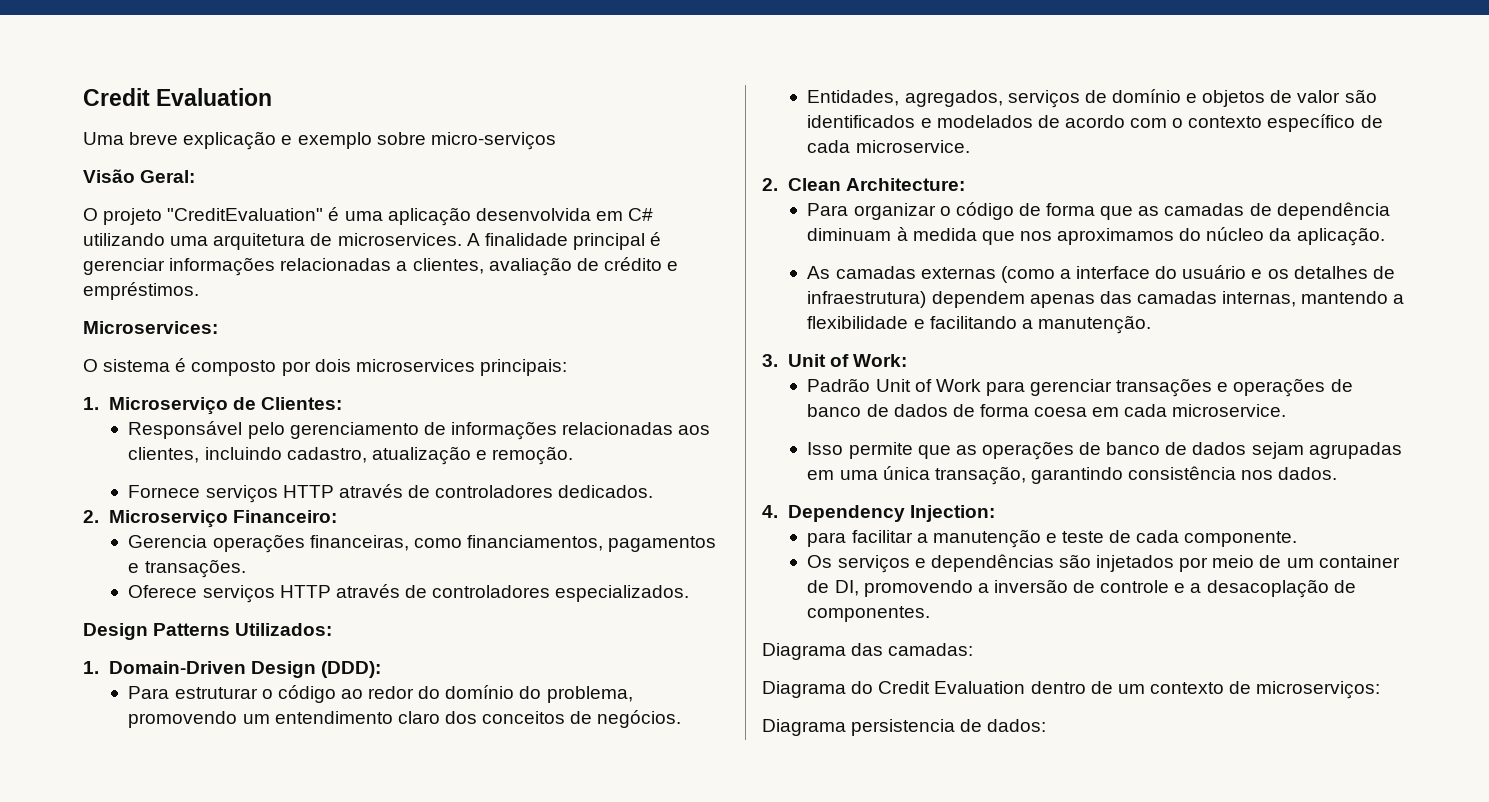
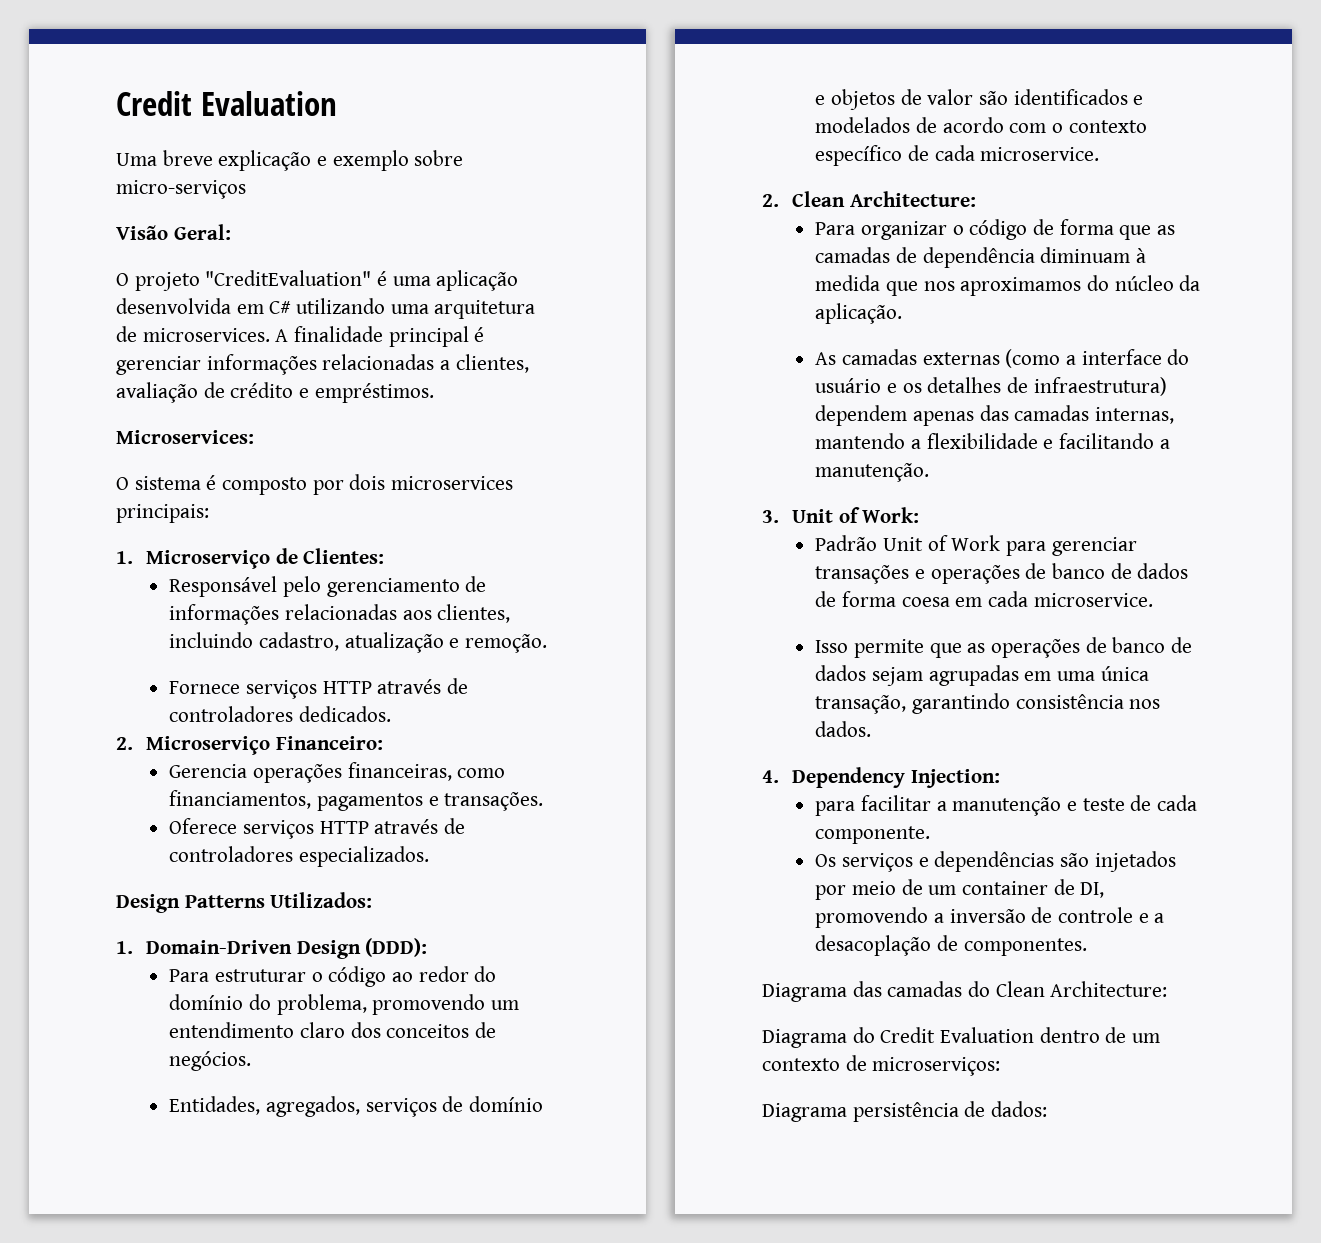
[888,643,974,656] camadas: -> [887,981,1168,997] camadas do Clean Architecture:
[851,719,956,736] persistencia -> [852,1102,959,1122] persistência

